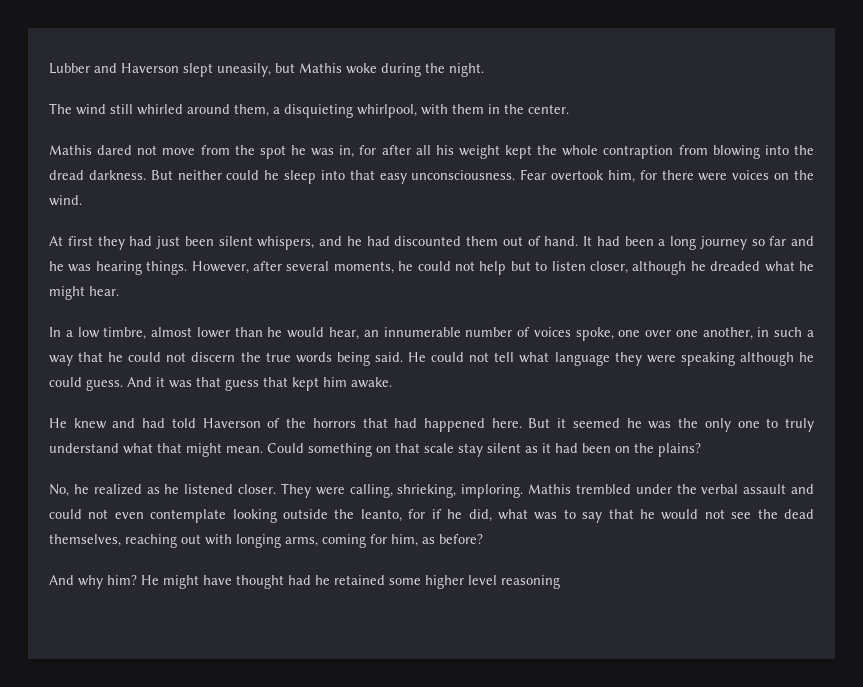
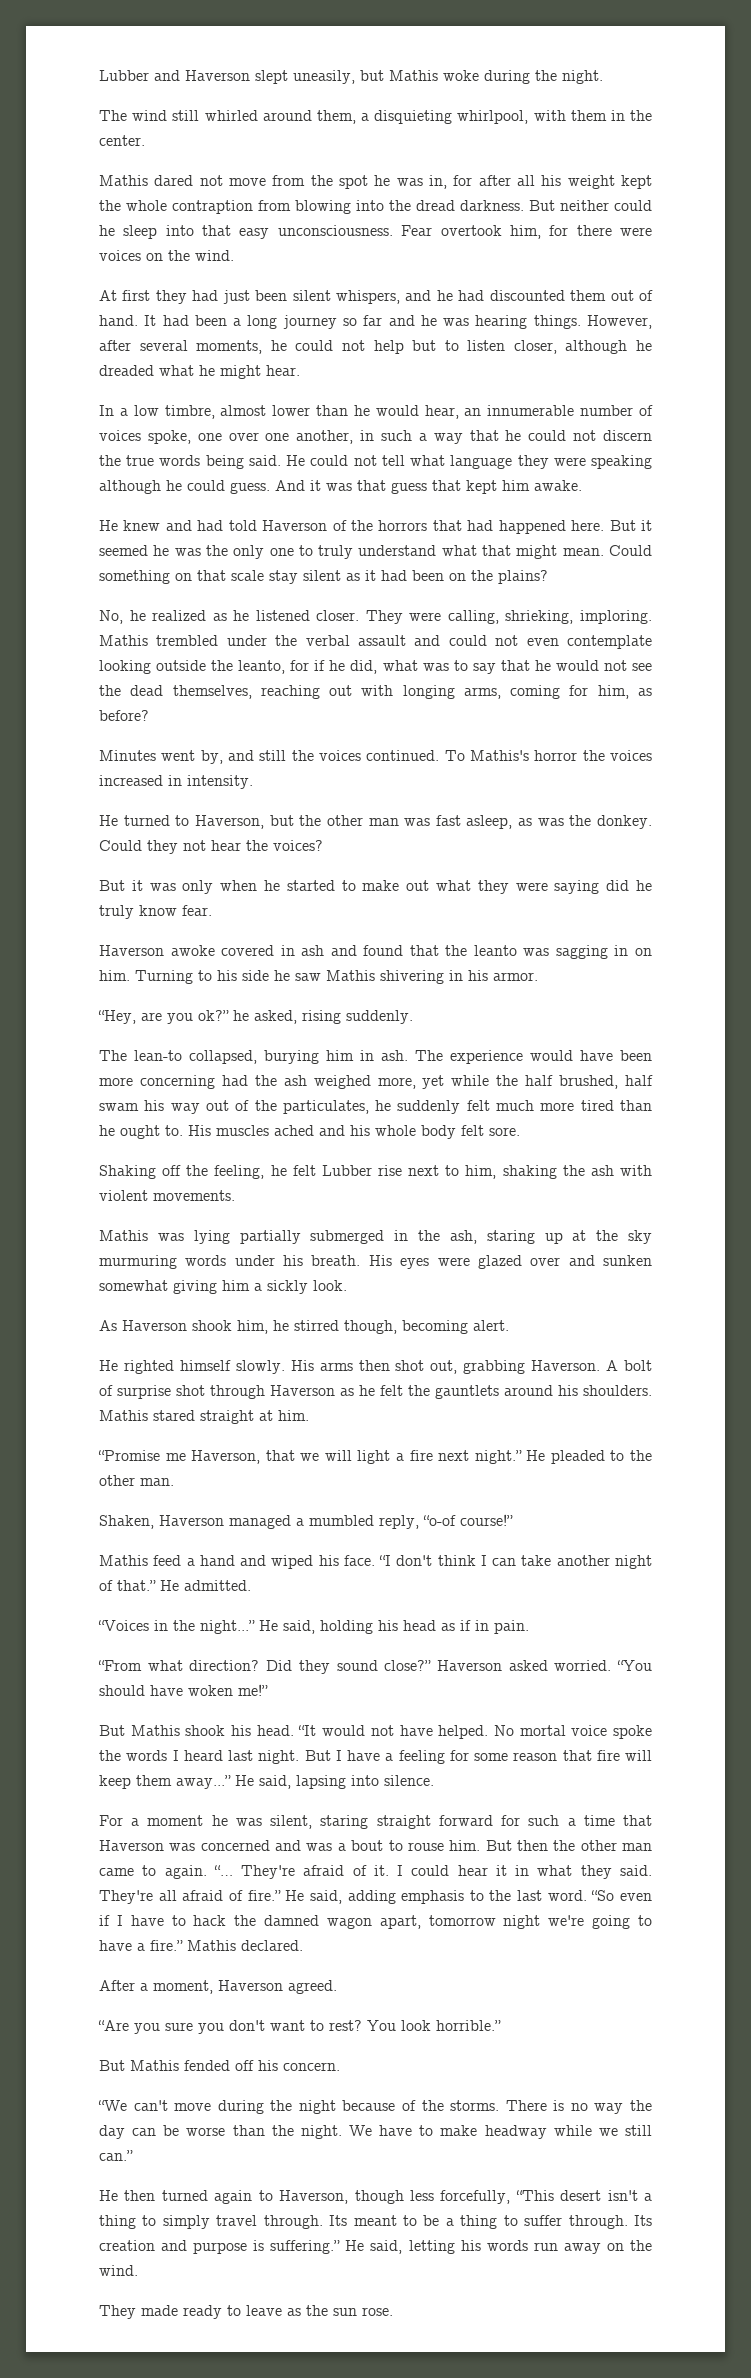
[49,575,560,589] And why him? He might have thought had he retained some higher level reasoning -> [99,750,652,764] [99,775,253,789] [99,815,653,829] [99,840,323,854] [99,880,652,894] [99,905,212,919] [99,945,653,959] [99,970,538,984] [98,1010,413,1024] [99,1050,652,1064] [99,1075,653,1089] [99,1100,653,1114] [99,1125,520,1139] [99,1165,653,1179] [99,1190,235,1201] [99,1230,652,1244] [99,1255,653,1269] [99,1280,347,1294] [99,1320,509,1334] [99,1360,653,1374] [99,1385,652,1399] [99,1410,309,1424] [98,1450,652,1464] [99,1475,174,1486] [99,1514,513,1529] [99,1555,652,1569] [99,1580,251,1591] [98,1620,529,1634] [98,1660,652,1674] [99,1684,268,1696] [99,1725,652,1739] [99,1750,652,1764] [99,1775,434,1789] [99,1815,652,1829] [99,1840,652,1851] [99,1865,652,1879] [99,1890,653,1904] [99,1915,652,1929] [99,1940,303,1951] [99,1980,337,1994] [98,2020,501,2034] [99,2060,340,2071] [98,2100,652,2114] [99,2125,653,2139] [99,2150,133,2161] [99,2190,653,2204] [99,2215,653,2229] [99,2240,653,2254] [99,2265,138,2276] [99,2305,393,2319] Minutes went by, and still the voices continued. To Mathis's horror the voices increased in intensity. // He turned to Haverson, but the other man was fast asleep, as was the donkey. Could they not hear the voices? // But it was only when he started to make out what they were saying did he truly know fear. // Haverson awoke covered in ash and found that the leanto was sagging in on him. Turning to his side he saw Mathis shivering in his armor. // “Hey, are you ok?” he asked, rising suddenly. // The lean-to collapsed, burying him in ash. The experience would have been more concerning had the ash weighed more, yet while the half brushed, half swam his way out of the particulates, he suddenly felt much more tired than he ought to. His muscles ached and his whole body felt sore. // Shaking off the feeling, he felt Lubber rise next to him, shaking the ash with violent movements. // Mathis was lying partially submerged in the ash, staring up at the sky murmuring words under his breath. His eyes were glazed over and sunken somewhat giving him a sickly look. // As Haverson shook him, he stirred though, becoming alert. // He righted himself slowly. His arms then shot out, grabbing Haverson. A bolt of surprise shot through Haverson as he felt the gauntlets around his shoulders. Mathis stared straight at him. // “Promise me Haverson, that we will light a fire next night.” He pleaded to the other man. // Shaken, Haverson managed a mumbled reply, “o-of course!” // Mathis feed a hand and wiped his face. “I don't think I can take another night of that.” He admitted. // “Voices in the night...” He said, holding his head as if in pain. // “From what direction? Did they sound close?” Haverson asked worried. “You should have woken me!” // But Mathis shook his head. “It would not have helped. No mortal voice spoke the words I heard last night. But I have a feeling for some reason that fire will keep them away...” He said, lapsing into silence. // For a moment he was silent, staring straight forward for such a time that Haverson was concerned and was a bout to rouse him. But then the other man came to again. “… They're afraid of it. I could hear it in what they said. They're all afraid of fire.” He said, adding emphasis to the last word. “So even if I have to hack the damned wagon apart, tomorrow night we're going to have a fire.” Mathis declared. // After a moment, Haverson agreed. // “Are you sure you don't want to rest? You look horrible.” // But Mathis fended off his concern. // “We can't move during the night because of the storms. There is no way the day can be worse than the night. We have to make headway while we still can.” // He then turned again to Haverson, though less forcefully, “This desert isn't a thing to simply travel through. Its meant to be a thing to suffer through. Its creation and purpose is suffering.” He said, letting his words run away on the wind. // They made ready to leave as the sun rose.

